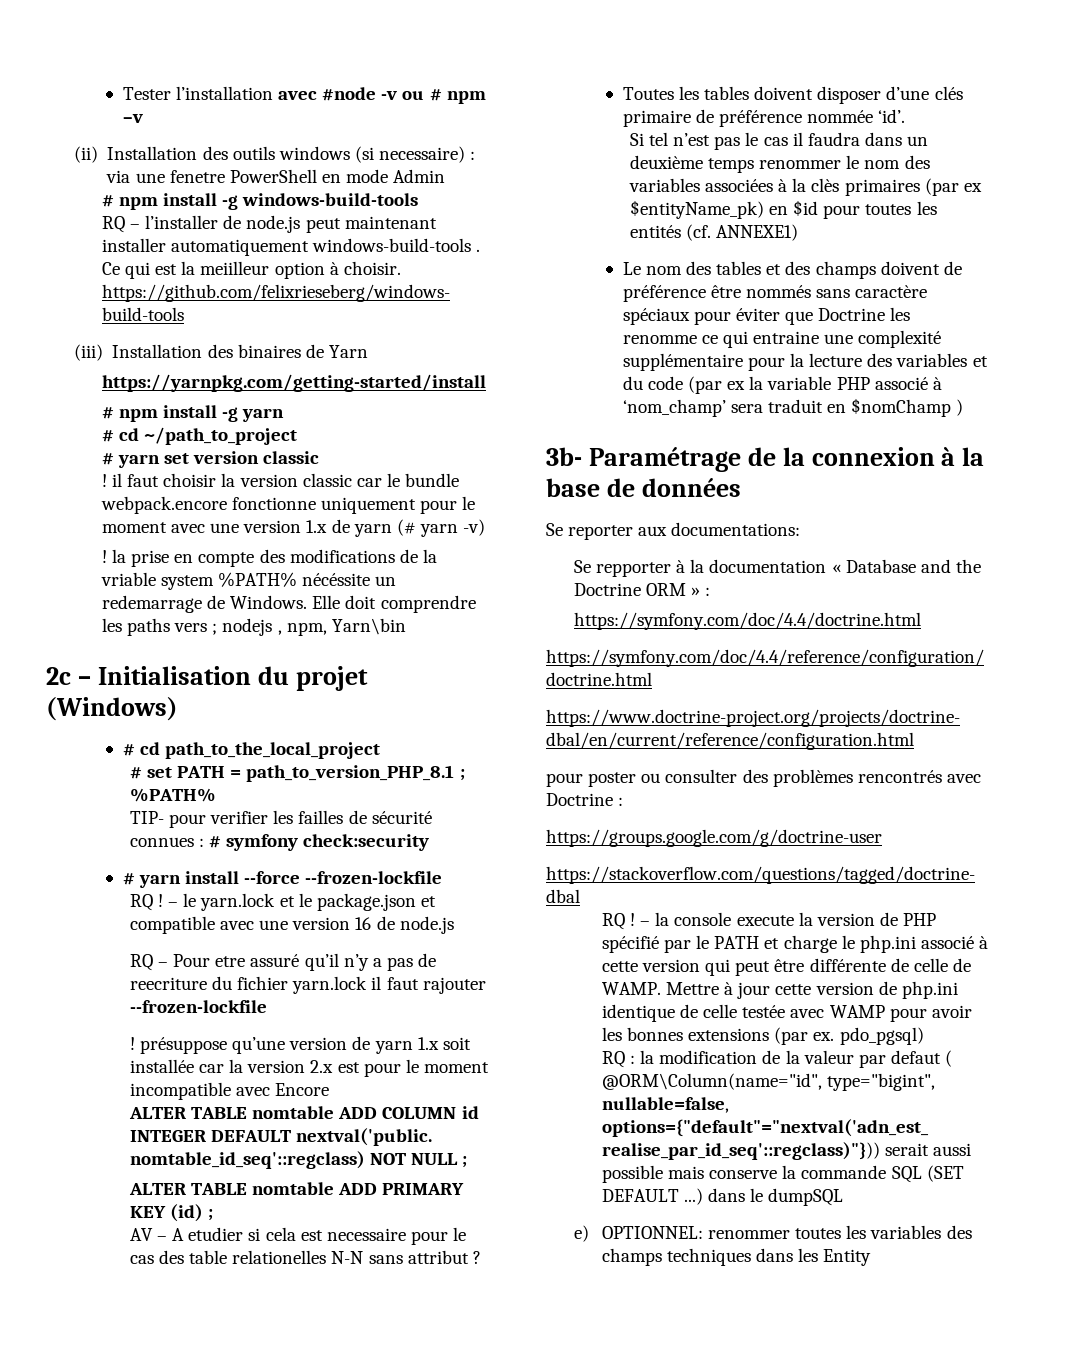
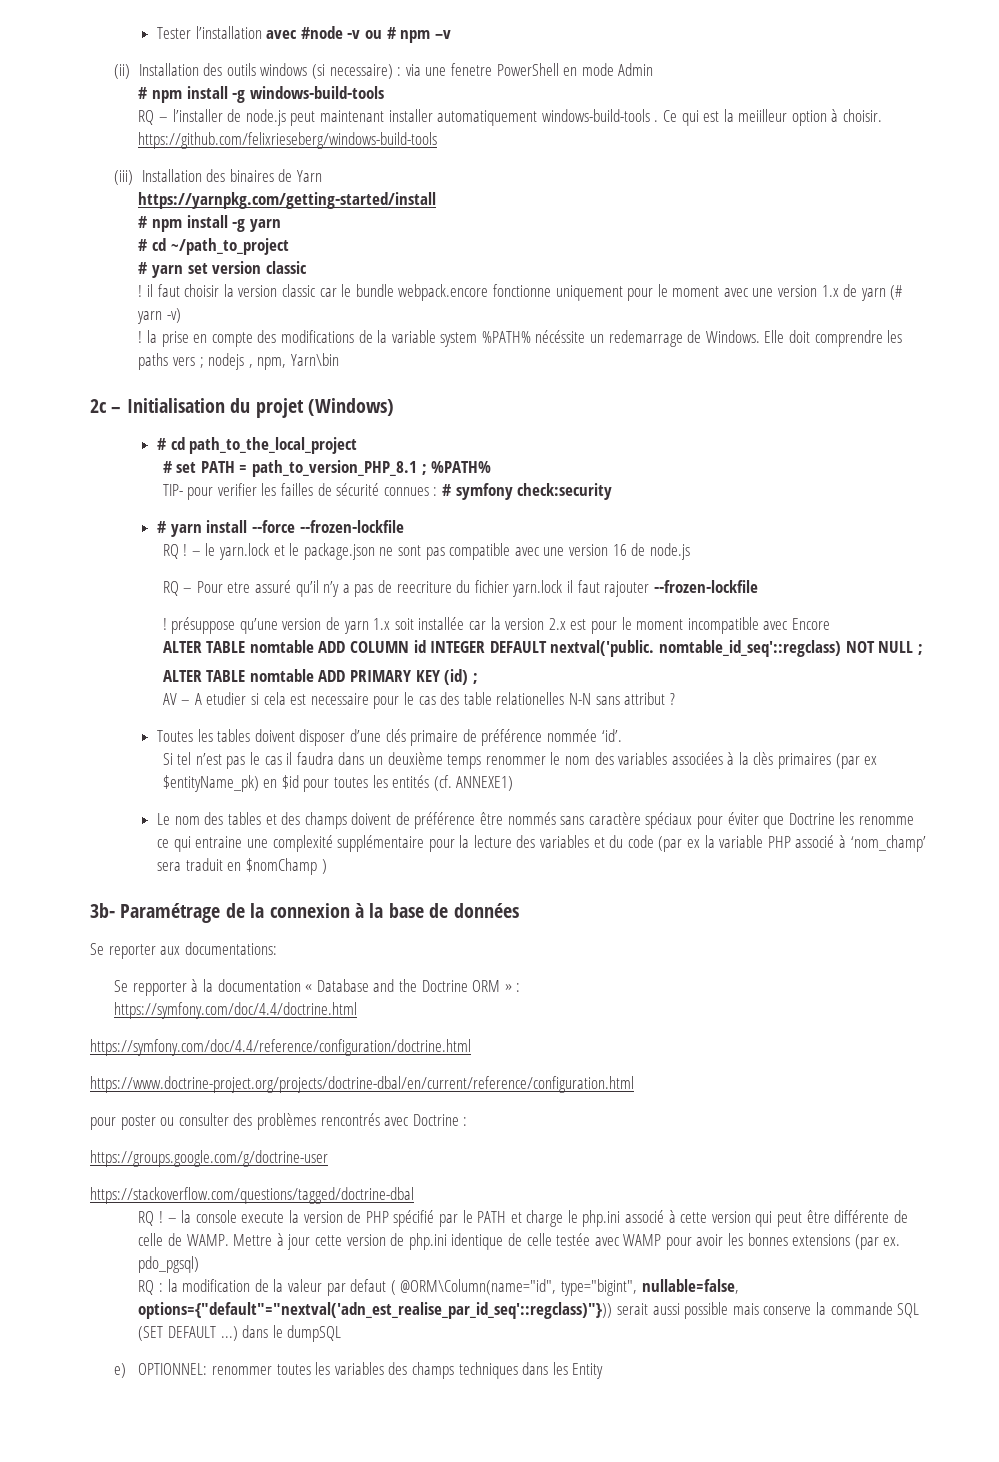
[100,572,156,586] vriable -> [391,330,436,343] variable
[420,896,436,907] et -> [379,545,445,560] ne sont pas

